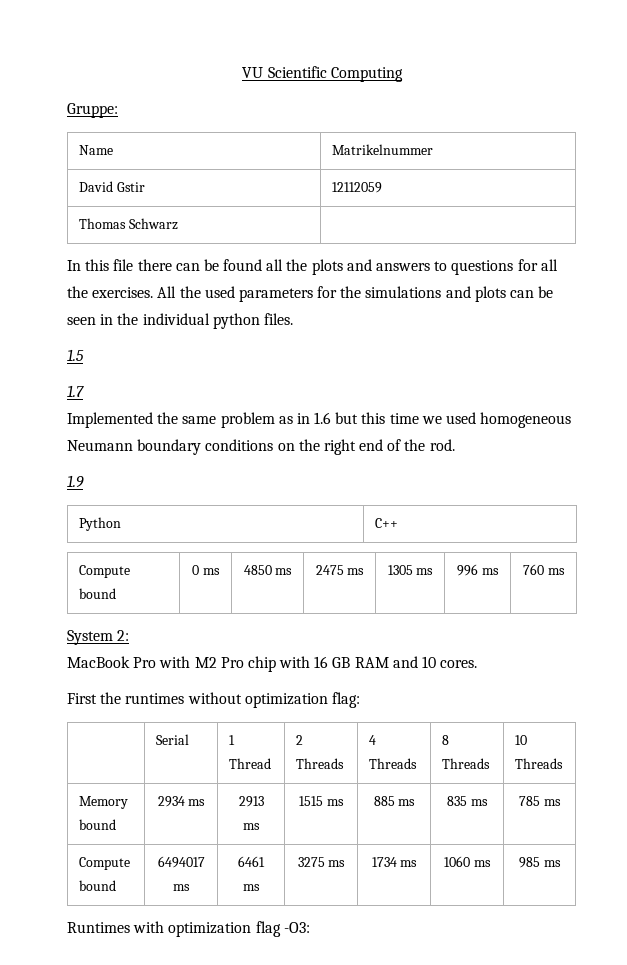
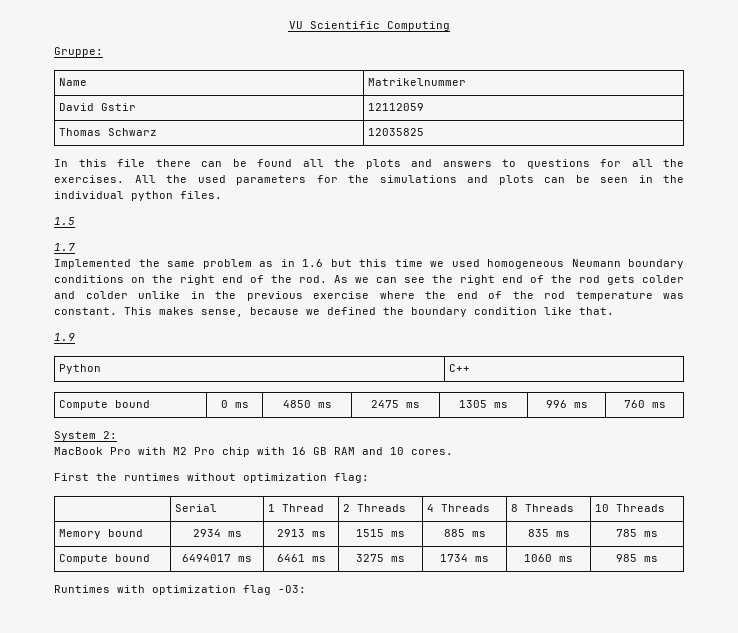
(179, 224) none -> [368,128,425,136] 12035825
(455, 445) none -> [334,275,684,285] [54,291,684,301] [54,307,614,317] As we can see the right end of the rod gets colder and colder unlike in the previous exercise where the end of the rod temperature was constant. This makes sense, because we defined the boundary condition like that.

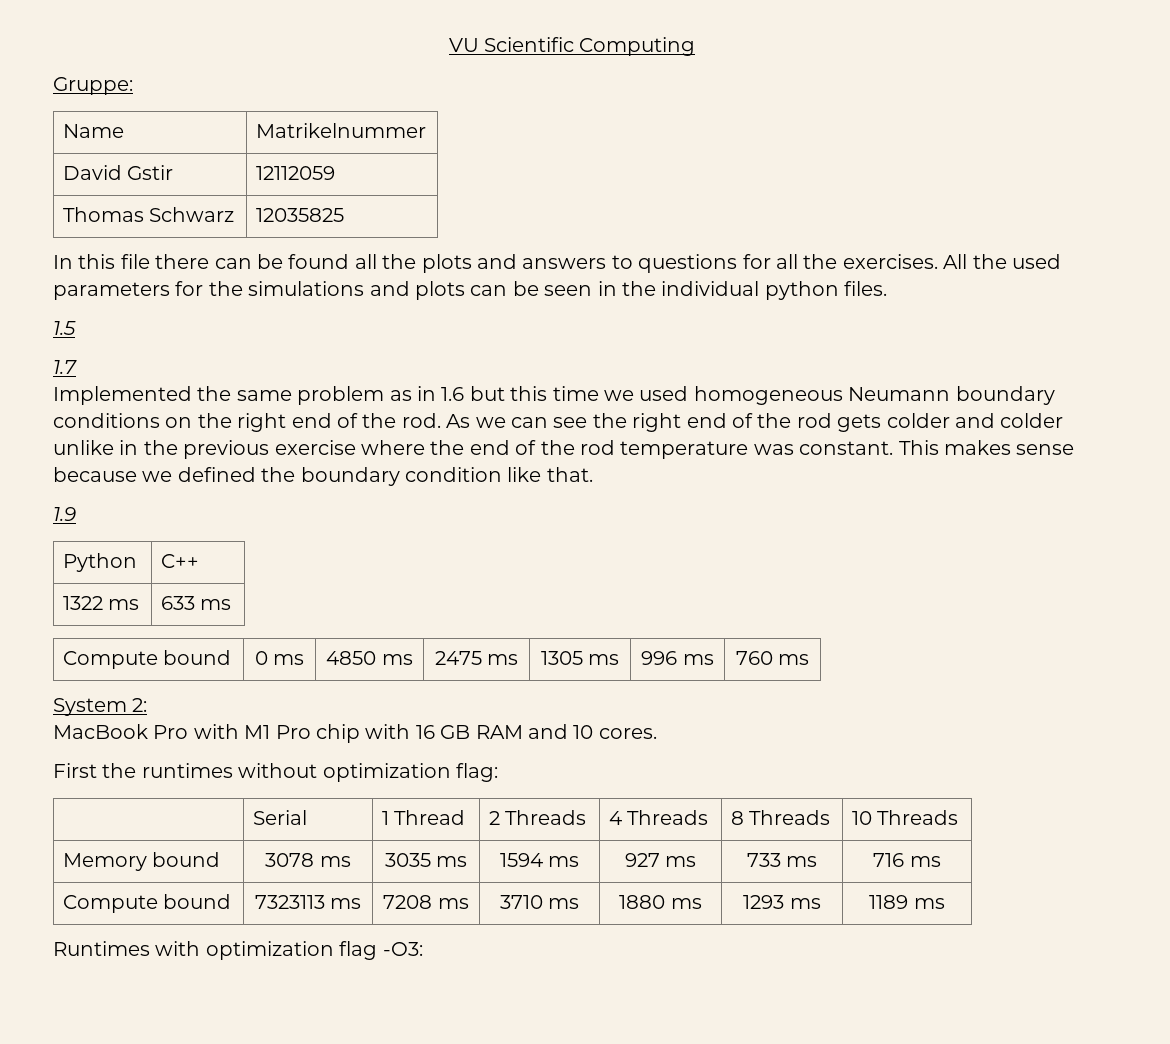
[201,309,243,317] sense, -> [1016,444,1075,455] sense
(471, 368) none -> [62,596,140,610] [160,596,232,610] // 1322 ms | 633 ms
[173,447,187,455] M2 -> [244,725,271,739] M1
[192,529,242,537] [276,529,326,537] [356,529,405,537] [443,529,486,537] [527,529,570,537] [616,529,658,537] [59,554,151,564] [182,554,252,562] [276,554,326,562] [356,554,405,562] [440,554,489,562] [524,554,573,562] [616,554,637,562] 2934 ms | 2913 ms | 1515 ms | 885 ms | 835 ms | 785 ms // Compute bound | 6494017 ms | 6461 ms | 3275 ms | 1734 ms | 1060 ms | 985 -> [265,853,351,867] [384,853,468,867] [499,853,580,867] [624,853,697,867] [746,853,818,867] [873,853,941,867] [62,894,232,913] [254,895,362,909] [383,895,469,909] [499,895,580,909] [619,895,702,909] [743,895,821,909] [869,895,909,909] 3078 ms | 3035 ms | 1594 ms | 927 ms | 733 ms | 716 ms // Compute bound | 7323113 ms | 7208 ms | 3710 ms | 1880 ms | 1293 ms | 1189

